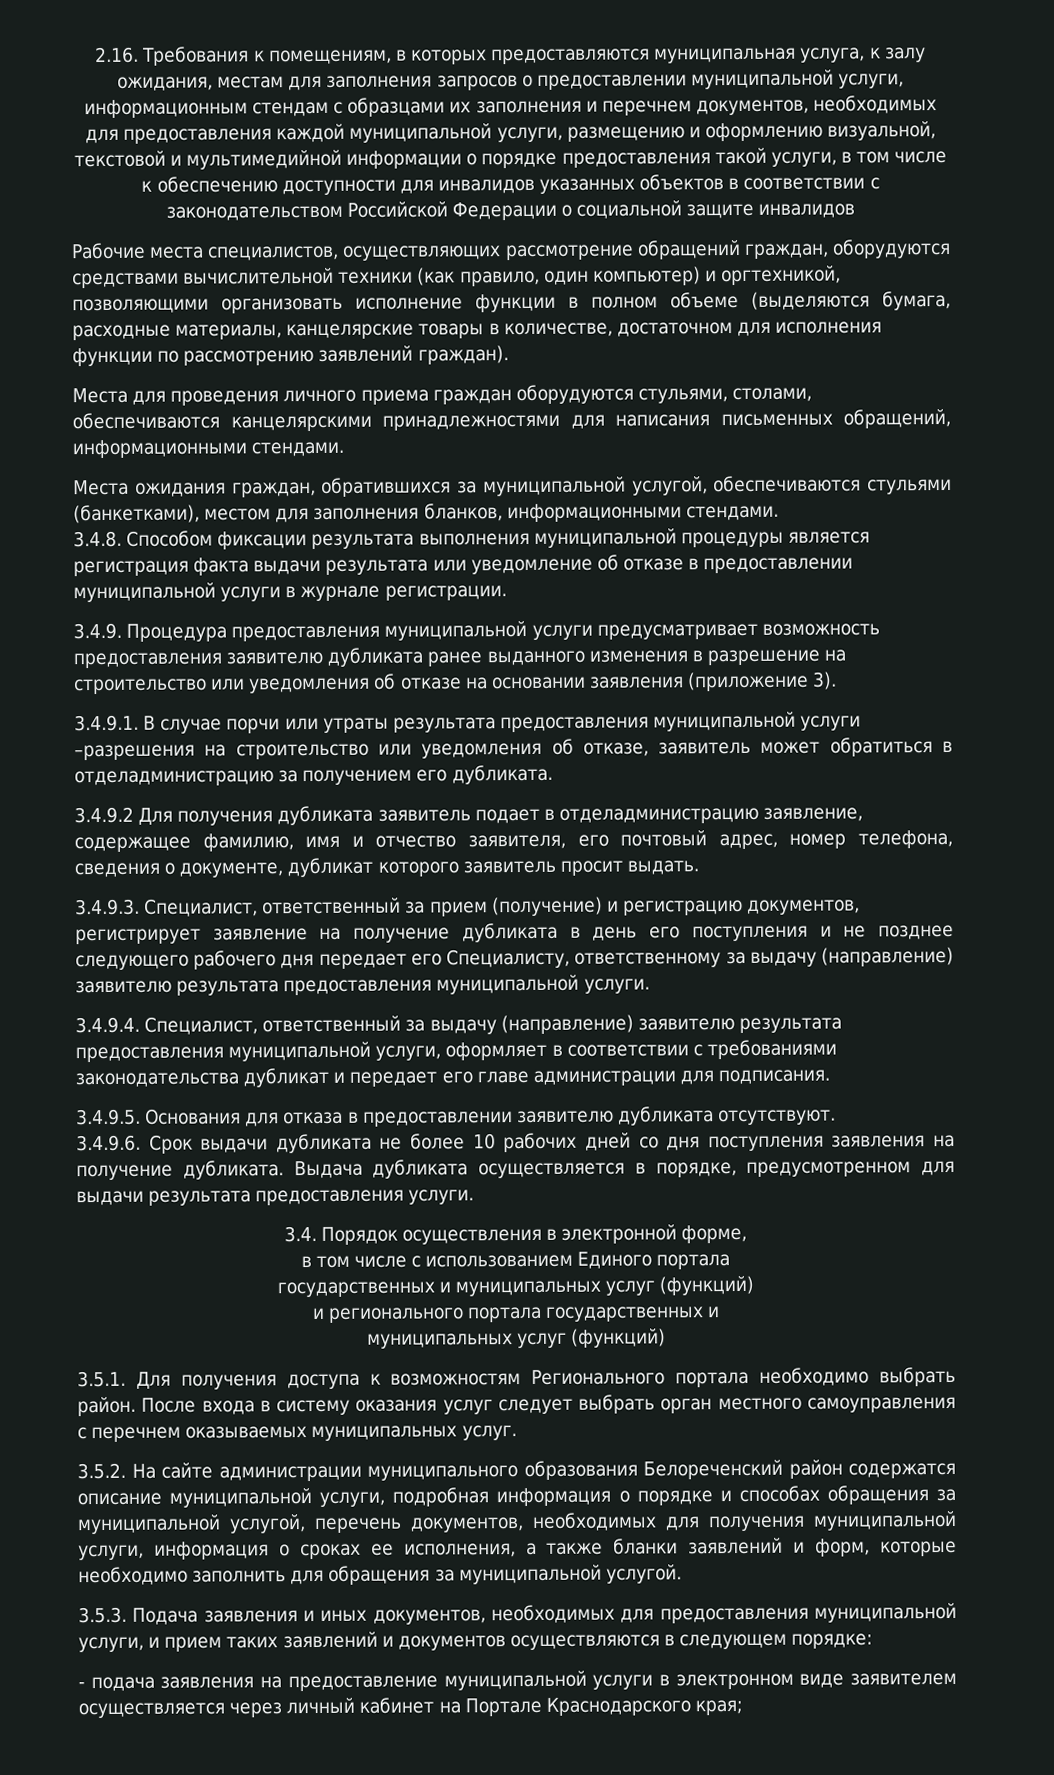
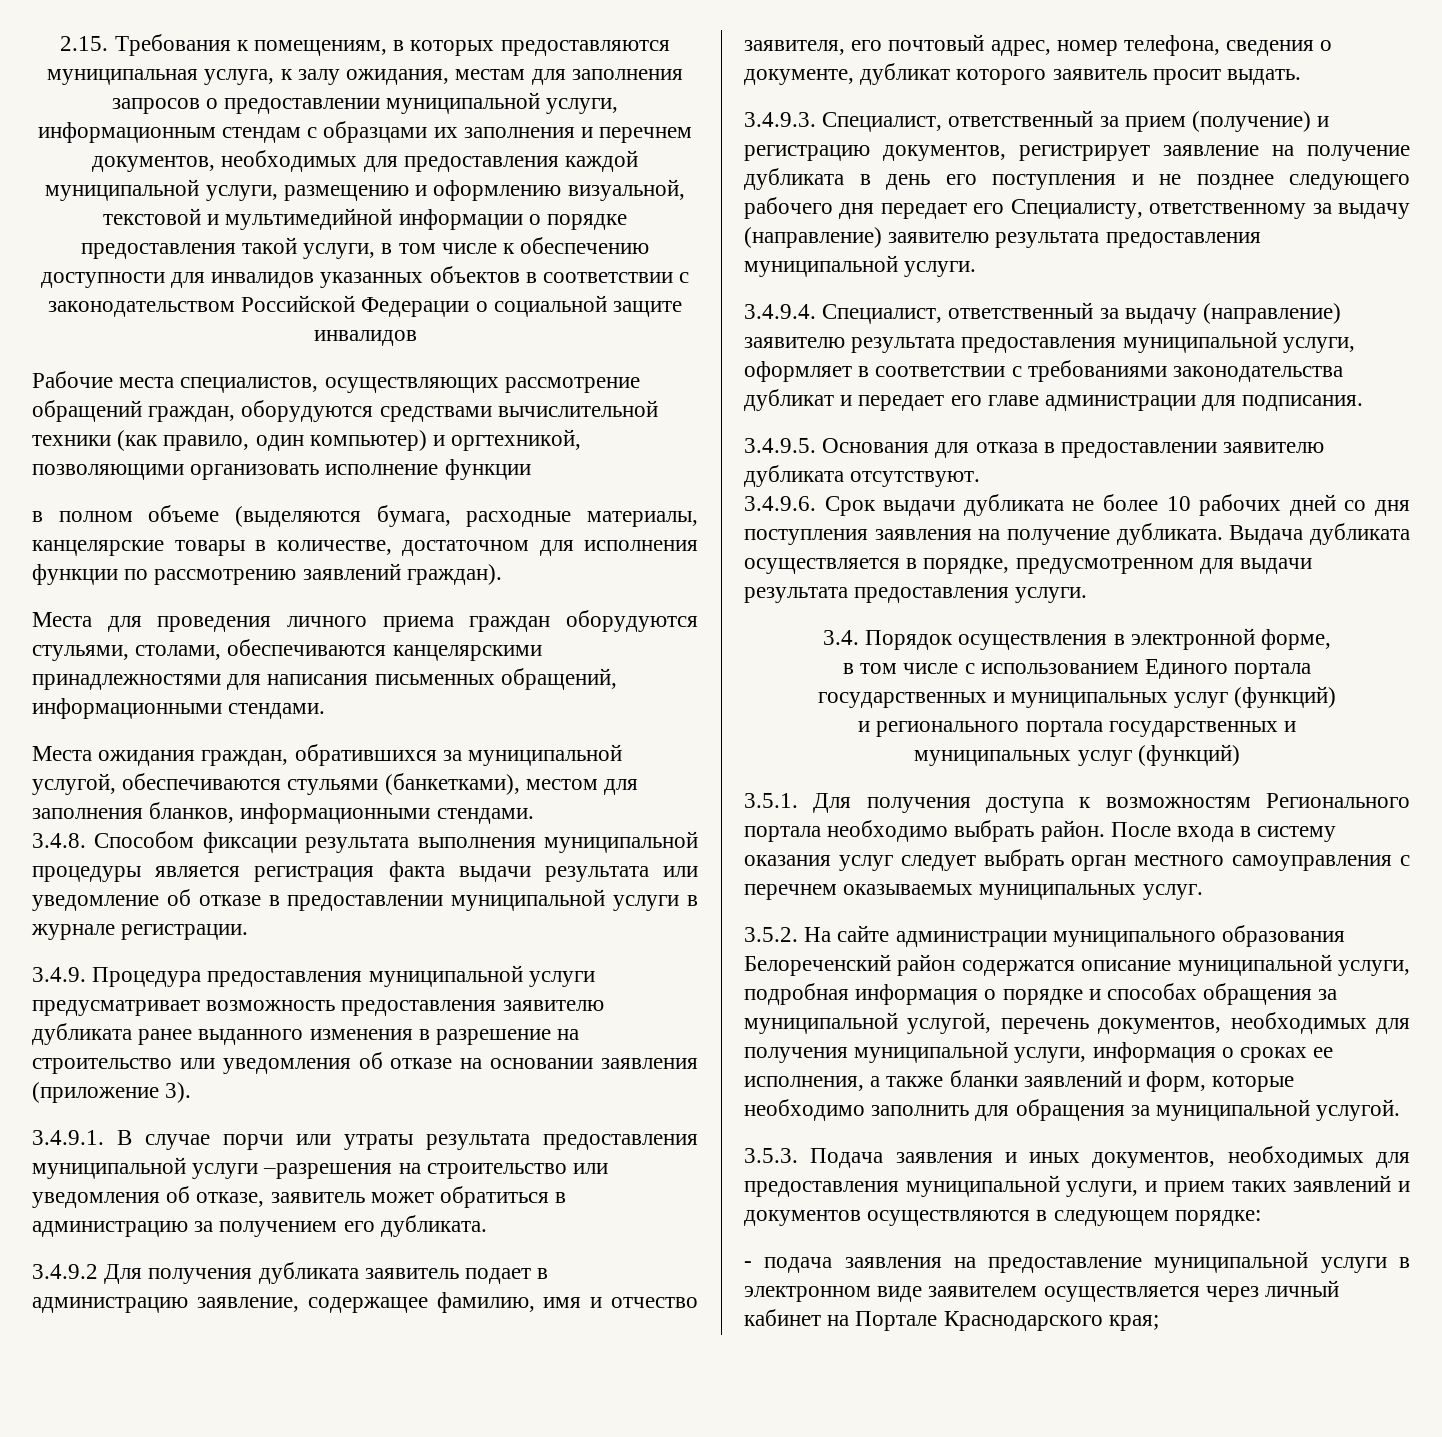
[95,46,140,64] 2.16. -> [60,36,109,51] 2.15.
(556, 303) none -> (531, 469) //
[74,770,274,787] отделадминистрацию -> [32,1221,188,1237] администрацию
[558,807,759,824] отделадминистрацию -> [32,1297,188,1313] администрацию

